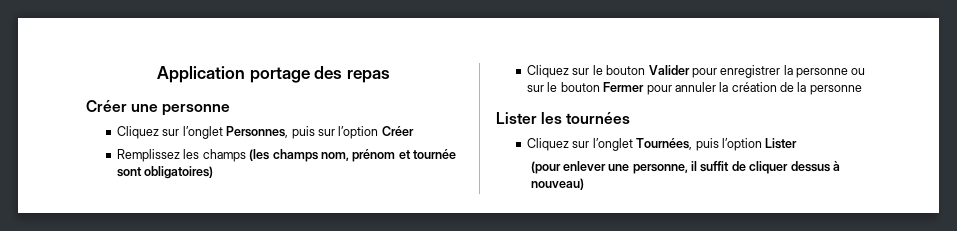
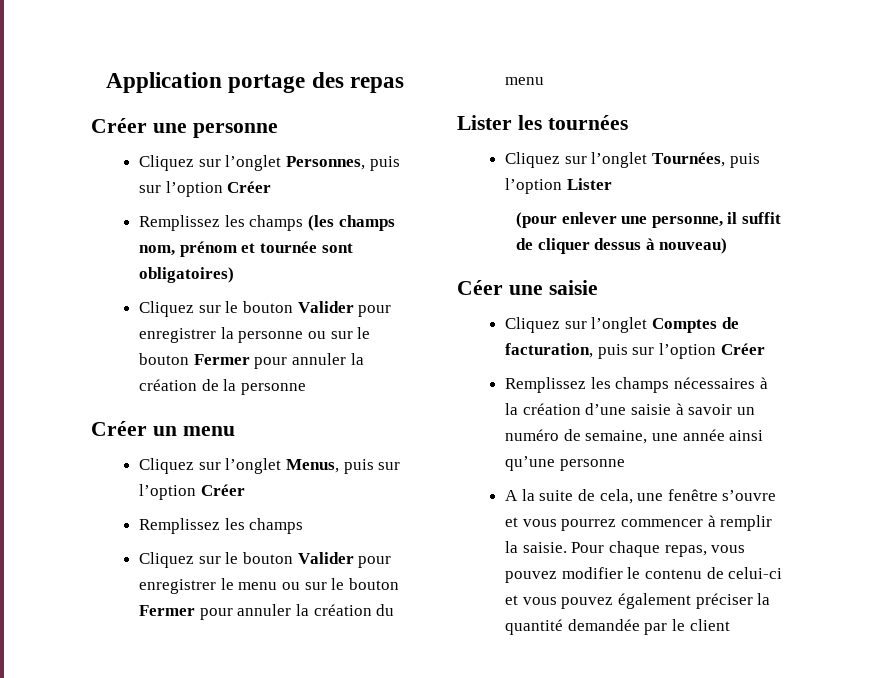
(862, 90) none -> [91,421,235,436] [139,458,401,474] [139,484,245,500] [139,518,304,534] [139,552,392,568] [139,578,399,594] [139,604,395,620] [505,77,545,85] // Créer un menu // Cliquez sur l’onglet Menus, puis sur l’option Créer // Remplissez les champs // Cliquez sur le bouton Valider pour enregistrer le menu ou sur le bouton Fermer pour annuler la création du menu
(584, 184) none -> [457,280,598,295] [505,317,739,333] [505,343,765,359] [505,377,768,393] [505,403,755,415] [505,429,764,444] [505,456,625,471] [505,489,777,504] [505,515,773,531] [505,541,746,557] [505,567,783,583] [505,593,771,609] [505,619,730,635] // Céer une saisie // Cliquez sur l’onglet Comptes de facturation, puis sur l’option Créer // Remplissez les champs nécessaires à la création d’une saisie à savoir un numéro de semaine, une année ainsi qu’une personne // A la suite de cela, une fenêtre s’ouvre et vous pourrez commencer à remplir la saisie. Pour chaque repas, vous pouvez modifier le contenu de celui-ci et vous pouvez également préciser la quantité demandée par le client

